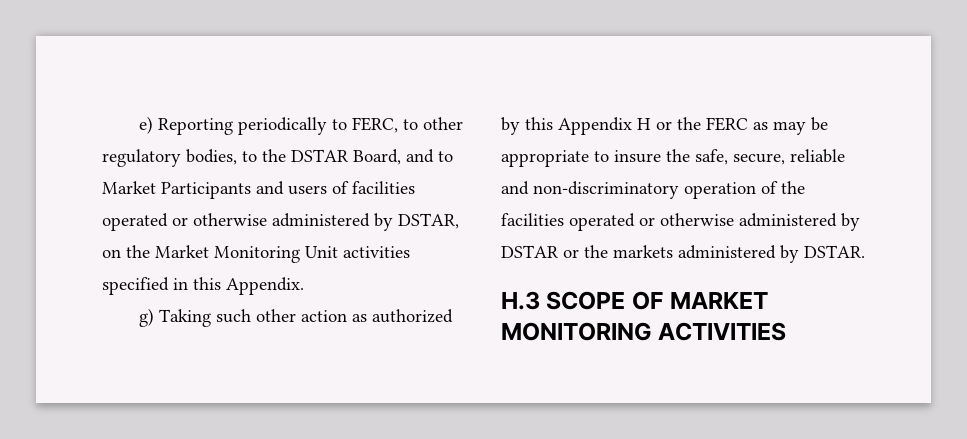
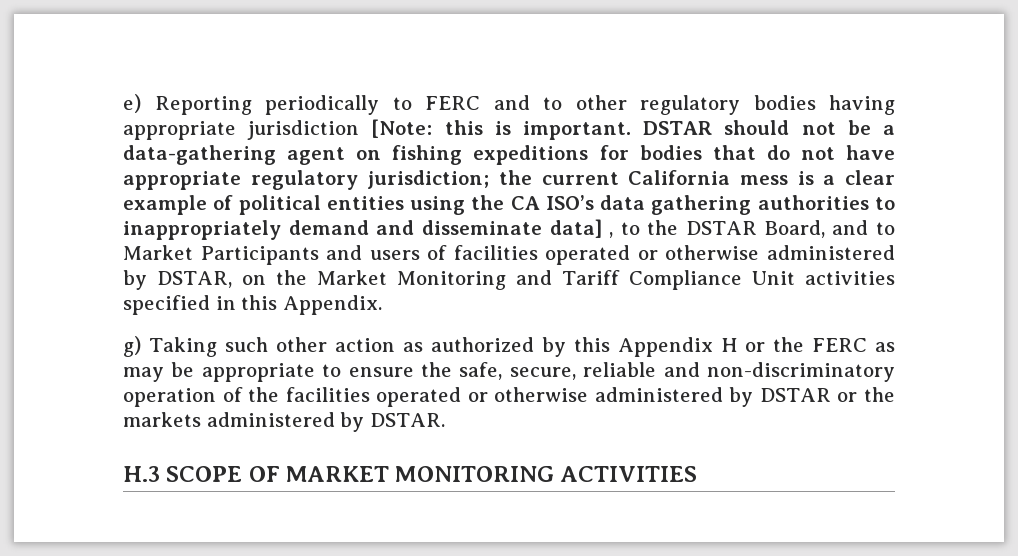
[352,117,399,133] FERC, -> [425,95,530,110] FERC and
[186,149,237,165] bodies, -> [753,95,895,115] [123,119,896,140] [123,145,896,165] [123,170,895,190] [123,195,895,215] [123,219,614,240] bodies having appropriate jurisdiction [Note: this is important. DSTAR should not be a data-gathering agent on fishing expeditions for bodies that do not have appropriate regulatory jurisdiction; the current California mess is a clear example of political entities using the CA ISO’s data gathering authorities to inappropriately demand and disseminate data] ,
(300, 254) none -> [516,270,742,290] and Tariff Compliance
[614,150,661,163] insure -> [348,367,414,377] ensure

